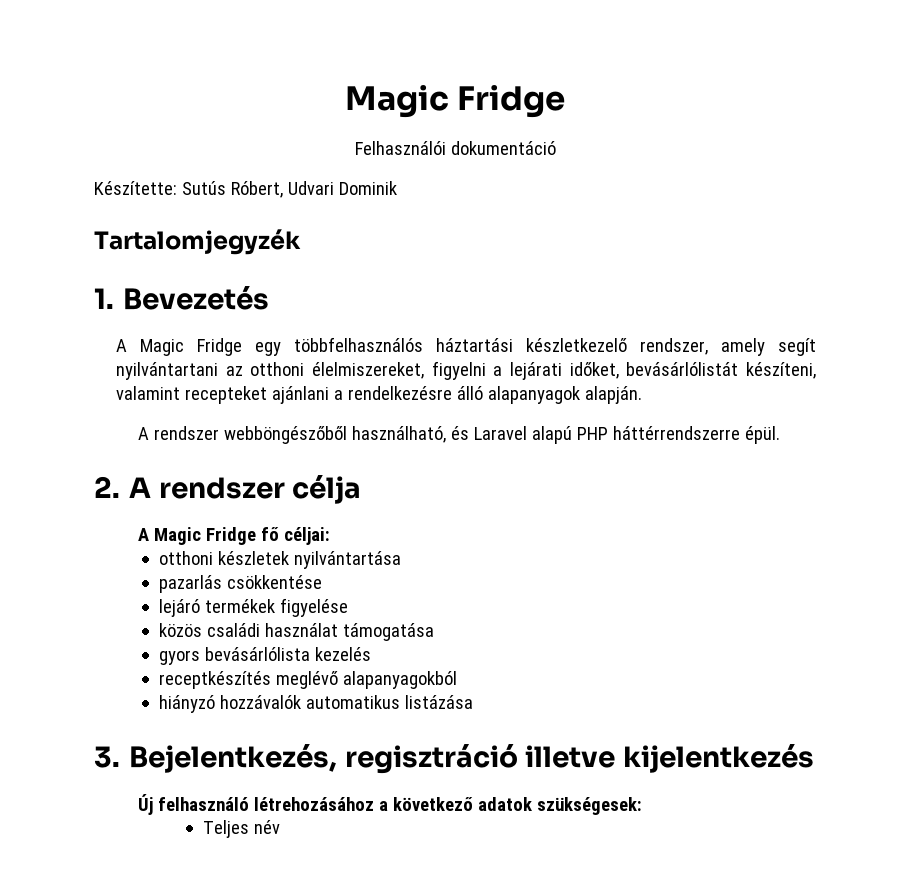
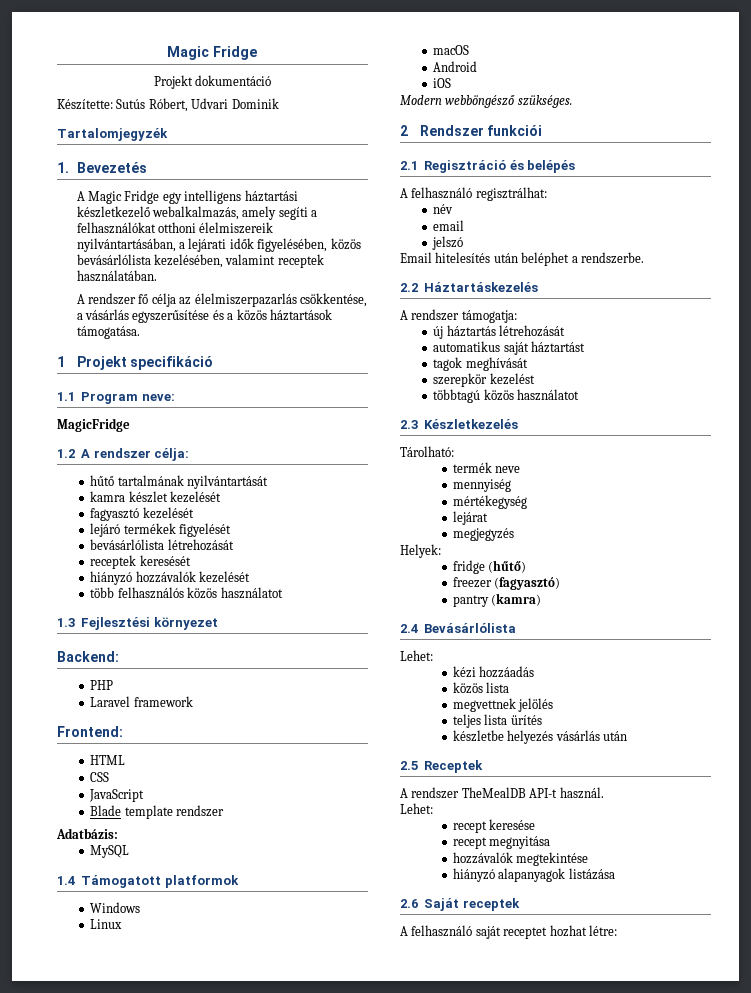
[354,141,446,155] Felhasználói -> [153,75,193,89] Projekt
[294,337,424,352] többfelhasználós -> [184,190,242,204] intelligens
[640,338,816,356] [116,361,816,380] [116,386,643,404] [138,426,781,444] [94,475,362,504] [138,527,331,545] [158,551,401,569] [158,575,322,593] [158,598,348,617] [158,623,434,641] [158,647,371,665] [158,671,457,689] [158,695,473,713] [94,744,814,774] [138,794,643,815] [203,820,281,838] rendszer, amely segít nyilvántartani az otthoni élelmiszereket, figyelni a lejárati időket, bevásárlólistát készíteni, valamint recepteket ajánlani a rendelkezésre álló alapanyagok alapján. // A rendszer webböngészőből használható, és Laravel alapú PHP háttérrendszerre épül. // 2. A rendszer célja // A Magic Fridge fő céljai: // otthoni készletek nyilvántartása // pazarlás csökkentése // lejáró termékek figyelése // közös családi használat támogatása // gyors bevásárlólista kezelés // receptkészítés meglévő alapanyagokból // hiányzó hozzávalók automatikus listázása // 3. Bejelentkezés, regisztráció illetve kijelentkezés // Új felhasználó létrehozásához a következő adatok szükségesek: // Teljes név -> [152,206,318,220] [76,222,274,234] [76,238,361,252] [76,254,324,268] [76,270,157,282] [76,293,367,307] [76,309,332,323] [76,326,140,339] [57,356,214,370] [57,392,175,404] [57,418,130,432] [57,448,190,461] [90,475,269,489] [90,491,222,503] [90,507,194,521] [90,523,232,537] [90,539,234,551] [90,555,191,569] [90,571,251,585] [90,587,283,599] [57,617,218,630] [57,651,119,662] [90,680,114,690] [90,696,193,707] [57,726,123,737] [90,755,126,765] [90,772,110,782] [89,789,145,802] [90,805,225,819] [56,828,118,839] [90,845,130,858] [57,875,239,888] [90,902,141,913] [90,919,123,929] [433,45,470,55] [433,61,478,72] [433,78,452,88] [400,95,572,108] [400,125,543,136] [400,160,576,173] [400,187,547,201] [433,204,454,214] [433,220,465,231] [432,236,464,250] [400,252,644,266] [400,282,539,292] [400,309,517,323] [433,325,566,339] [433,341,586,355] [433,357,528,371] [433,373,535,387] [433,389,580,403] [400,419,519,429] [400,446,454,457] [453,462,521,473] [453,479,512,492] [453,495,528,509] [453,511,489,525] [453,528,515,541] [400,544,441,558] [453,560,527,574] [453,577,561,590] [453,593,542,607] [400,623,517,633] [400,650,433,661] [453,666,535,678] [453,682,510,694] [453,698,554,712] [453,714,542,728] [453,730,628,744] [400,760,484,773] [400,787,604,799] [400,803,433,814] [453,819,536,833] [453,836,551,849] [453,852,589,866] [453,868,615,882] [400,898,520,911] [400,925,617,939] webalkalmazás, amely segíti a felhasználókat otthoni élelmiszereik nyilvántartásában, a lejárati idők figyelésében, közös bevásárlólista kezelésében, valamint receptek használatában. // A rendszer fő célja az élelmiszerpazarlás csökkentése, a vásárlás egyszerűsítése és a közös háztartások támogatása. // 1 Projekt specifikáció // 1.1 Program neve: // MagicFridge // 1.2 A rendszer célja: // hűtő tartalmának nyilvántartását // kamra készlet kezelését // fagyasztó kezelését // lejáró termékek figyelését // bevásárlólista létrehozását // receptek keresését // hiányzó hozzávalók kezelését // több felhasználós közös használatot // 1.3 Fejlesztési környezet // Backend: // PHP // Laravel framework // Frontend: // HTML // CSS // JavaScript // Blade template rendszer // Adatbázis: // MySQL // 1.4 Támogatott platformok // Windows // Linux // macOS // Android // iOS // Modern webböngésző szükséges. // 2 Rendszer funkciói // 2.1 Regisztráció és belépés // A felhasználó regisztrálhat: // név // email // jelszó // Email hitelesítés után beléphet a rendszerbe. // 2.2 Háztartáskezelés // A rendszer támogatja: // új háztartás létrehozását // automatikus saját háztartást // tagok meghívását // szerepkör kezelést // többtagú közös használatot // 2.3 Készletkezelés // Tárolható: // termék neve // mennyiség // mértékegység // lejárat // megjegyzés // Helyek: // fridge (hűtő) // freezer (fagyasztó) // pantry (kamra) // 2.4 Bevásárlólista // Lehet: // kézi hozzáadás // közös lista // megvettnek jelölés // teljes lista ürítés // készletbe helyezés vásárlás után // 2.5 Receptek // A rendszer TheMealDB API-t használ. // Lehet: // recept keresése // recept megnyitása // hozzávalók megtekintése // hiányzó alapanyagok listázása // 2.6 Saját receptek // A felhasználó saját receptet hozhat létre:

